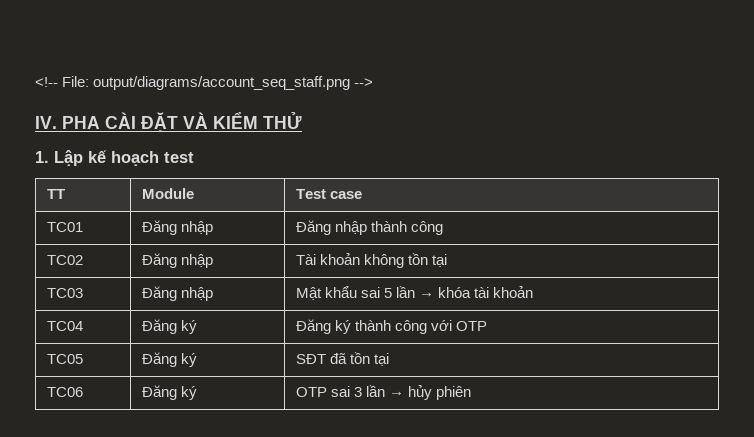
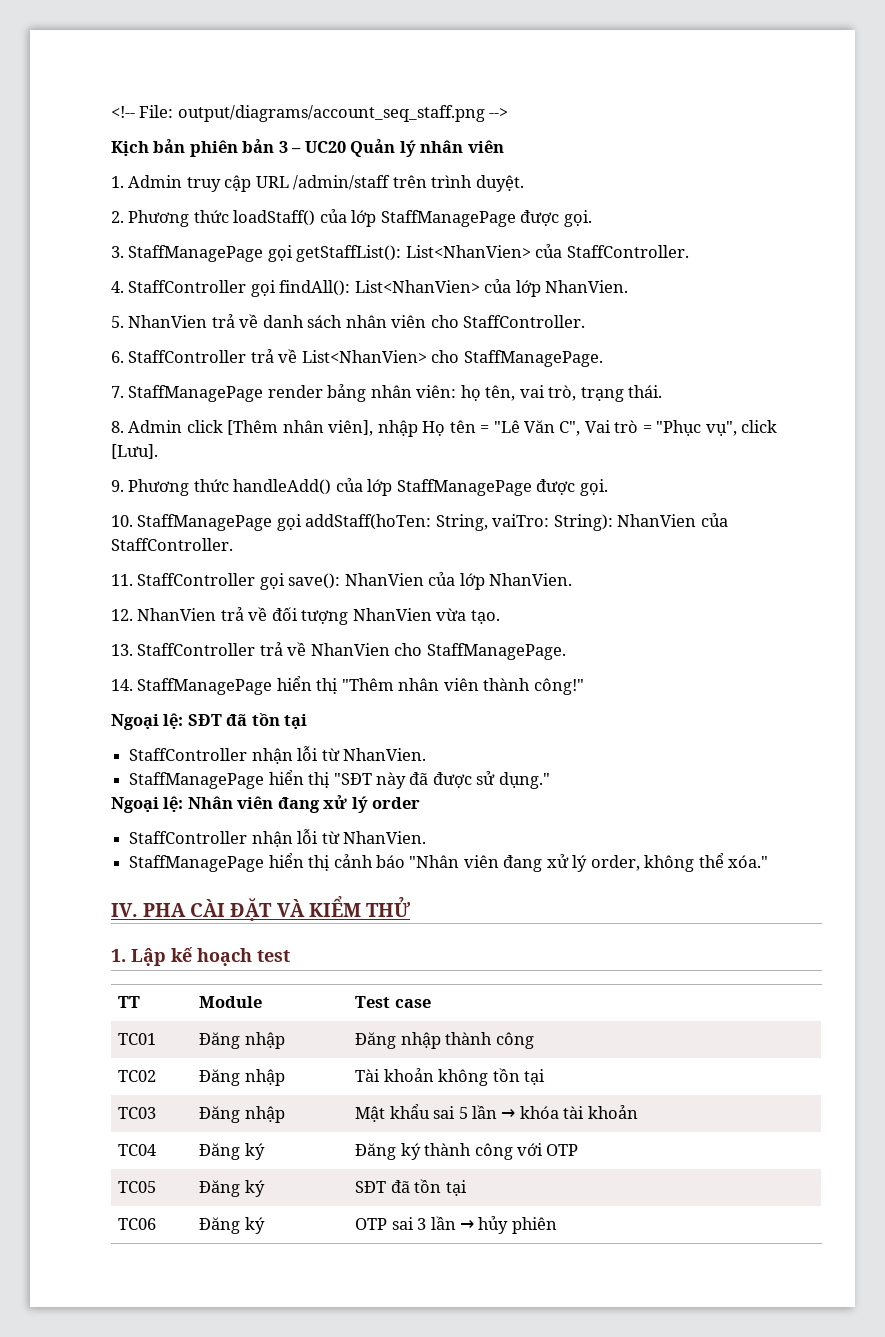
(374, 82) none -> [111,139,504,157] [111,175,524,192] [111,209,592,227] [111,244,689,262] [111,279,629,297] [111,314,586,328] [111,349,603,367] [111,384,663,402] [111,420,778,437] [111,444,158,459] [111,478,608,496] [111,513,728,531] [111,538,233,551] [111,572,573,590] [111,607,500,625] [111,642,566,660] [111,676,584,695] [111,713,308,730] [129,746,426,764] [129,770,550,789] [111,795,421,813] [129,829,426,847] [129,853,769,872] // Kịch bản phiên bản 3 – UC20 Quản lý nhân viên // 1. Admin truy cập URL /admin/staff trên trình duyệt. // 2. Phương thức loadStaff() của lớp StaffManagePage được gọi. // 3. StaffManagePage gọi getStaffList(): List<NhanVien> của StaffController. // 4. StaffController gọi findAll(): List<NhanVien> của lớp NhanVien. // 5. NhanVien trả về danh sách nhân viên cho StaffController. // 6. StaffController trả về List<NhanVien> cho StaffManagePage. // 7. StaffManagePage render bảng nhân viên: họ tên, vai trò, trạng thái. // 8. Admin click [Thêm nhân viên], nhập Họ tên = "Lê Văn C", Vai trò = "Phục vụ", click [Lưu]. // 9. Phương thức handleAdd() của lớp StaffManagePage được gọi. // 10. StaffManagePage gọi addStaff(hoTen: String, vaiTro: String): NhanVien của StaffController. // 11. StaffController gọi save(): NhanVien của lớp NhanVien. // 12. NhanVien trả về đối tượng NhanVien vừa tạo. // 13. StaffController trả về NhanVien cho StaffManagePage. // 14. StaffManagePage hiển thị "Thêm nhân viên thành công!" // Ngoại lệ: SĐT đã tồn tại // StaffController nhận lỗi từ NhanVien. // StaffManagePage hiển thị "SĐT này đã được sử dụng." // Ngoại lệ: Nhân viên đang xử lý order // StaffController nhận lỗi từ NhanVien. // StaffManagePage hiển thị cảnh báo "Nhân viên đang xử lý order, không thể xóa."

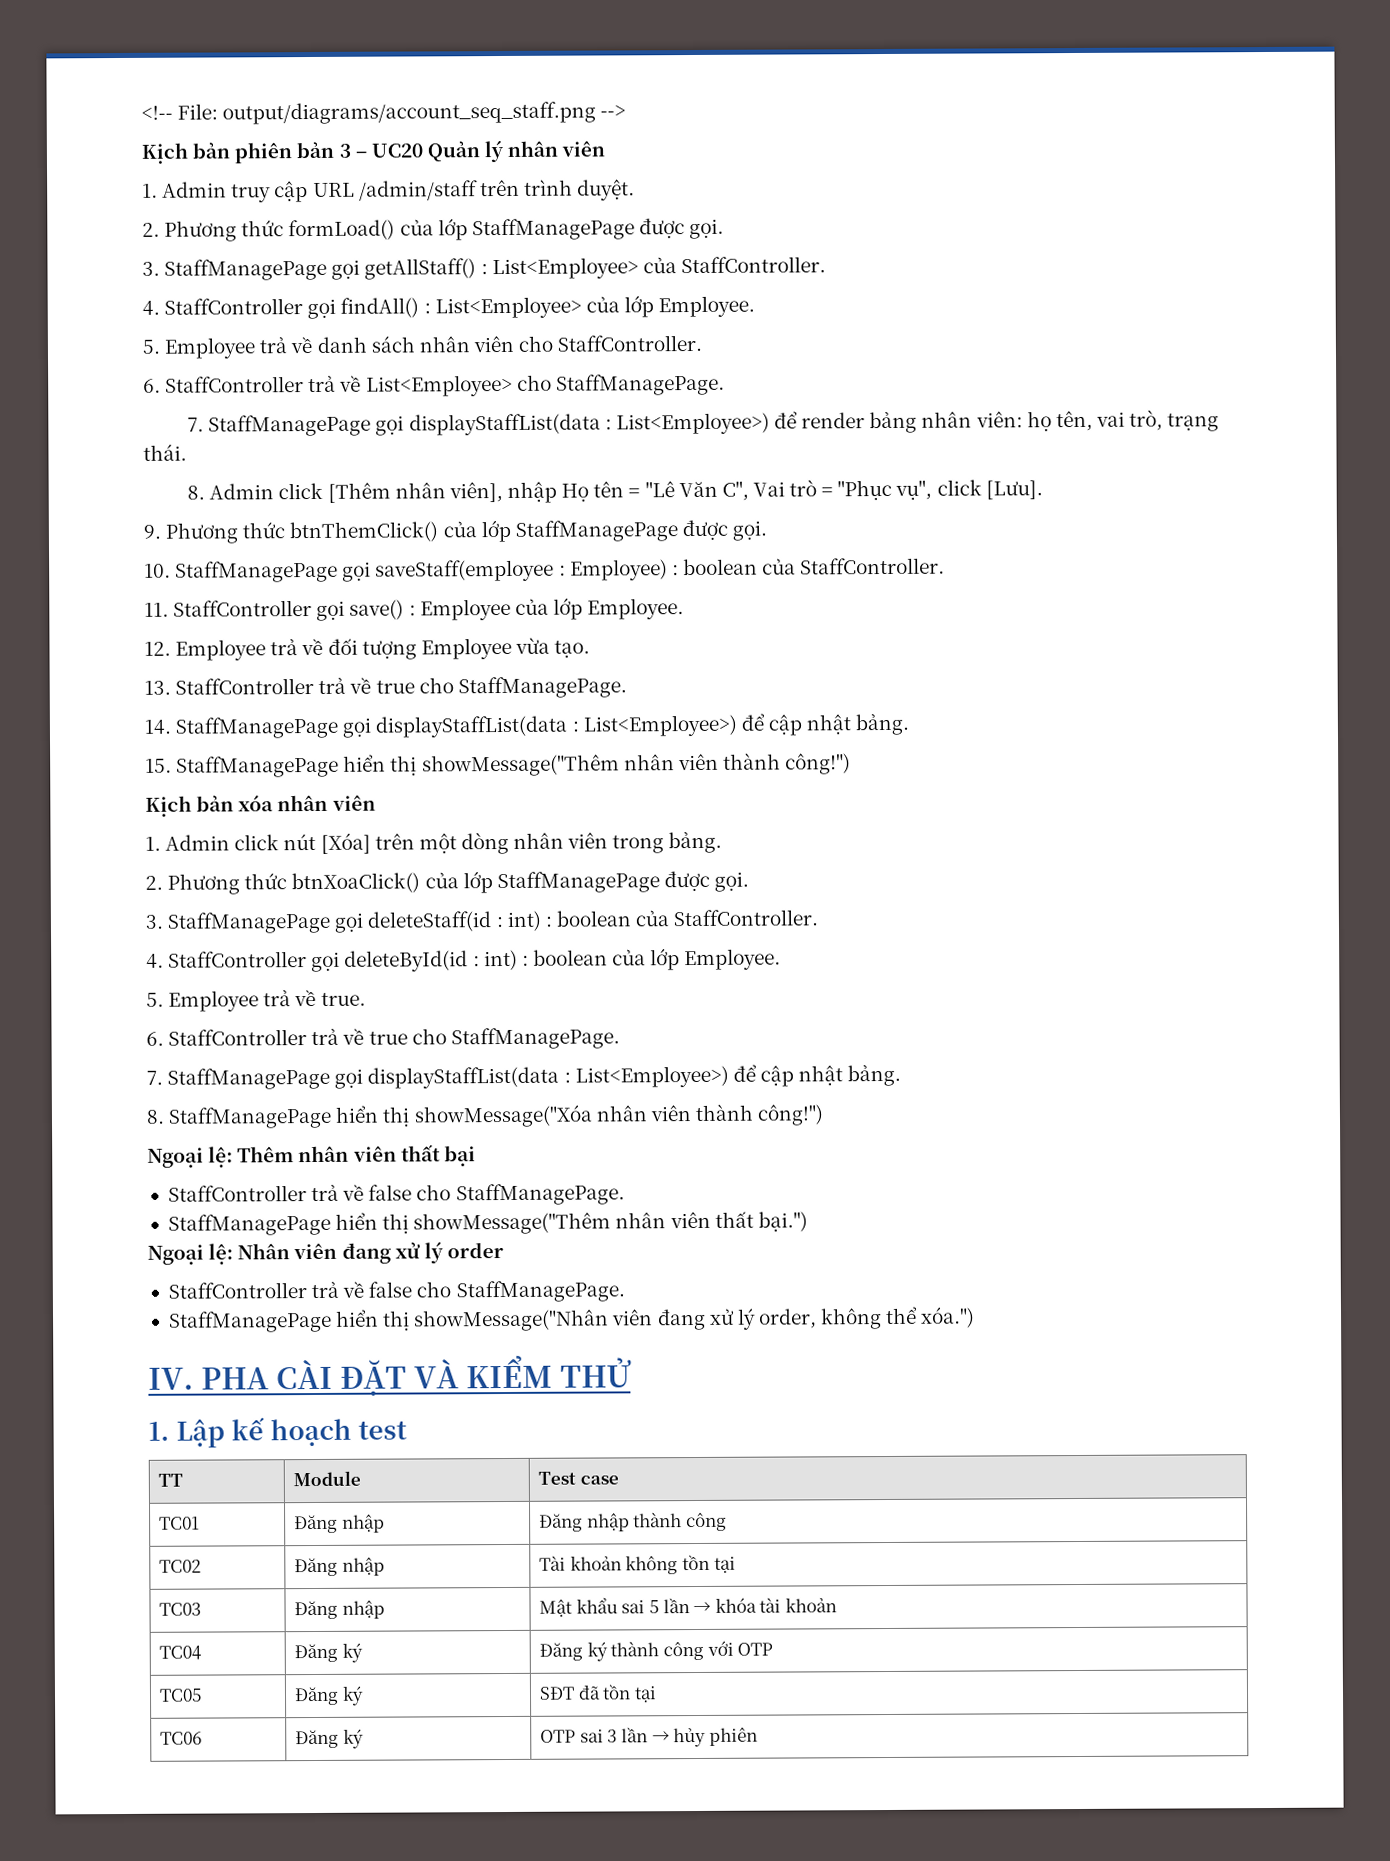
[233,209,592,227] [111,244,689,262] [111,279,629,297] [111,315,208,328] loadStaff() của lớp StaffManagePage được gọi. // 3. StaffManagePage gọi getStaffList(): List<NhanVien> của StaffController. // 4. StaffController gọi findAll(): List<NhanVien> của lớp NhanVien. // 5. NhanVien -> [288,218,725,241] [142,256,826,281] [142,295,756,320] [142,337,256,359] formLoad() của lớp StaffManagePage được gọi. // 3. StaffManagePage gọi getAllStaff() : List<Employee> của StaffController. // 4. StaffController gọi findAll() : List<Employee> của lớp Employee. // 5. Employee
[301,350,603,367] [111,385,264,402] List<NhanVien> cho StaffManagePage. // 7. StaffManagePage -> [365,373,725,397] [187,411,798,437] List<Employee> cho StaffManagePage. // 7. StaffManagePage gọi displayStaffList(data : List<Employee>) để
[233,479,332,495] handleAdd() -> [289,521,439,543] btnThemClick()
[305,514,697,531] addStaff(hoTen: String, vaiTro: String): NhanVien -> [375,558,758,582] saveStaff(employee : Employee) : boolean
[288,572,573,590] save(): NhanVien của lớp NhanVien. -> [349,597,685,621] save() : Employee của lớp Employee.
[137,608,217,621] NhanVien -> [175,639,267,661] Employee
[352,608,432,621] NhanVien -> [420,637,512,660] Employee
[310,643,390,656] NhanVien -> [375,680,415,694] true
[276,676,584,695] [111,713,308,730] [129,746,426,764] [129,770,550,789] hiển thị "Thêm nhân viên thành công!" // Ngoại lệ: SĐT đã tồn tại // StaffController nhận lỗi từ NhanVien. // StaffManagePage hiển thị "SĐT này đã được sử dụng." -> [342,713,910,738] [145,752,852,778] [145,794,376,817] [145,831,723,855] [145,870,750,895] [145,909,819,934] [146,948,782,973] [146,989,366,1012] [146,1027,620,1050] [146,1064,902,1090] [146,1103,825,1129] [147,1144,476,1168] [167,1183,625,1206] [167,1211,808,1236] gọi displayStaffList(data : List<Employee>) để cập nhật bảng. // 15. StaffManagePage hiển thị showMessage("Thêm nhân viên thành công!") // Kịch bản xóa nhân viên // 1. Admin click nút [Xóa] trên một dòng nhân viên trong bảng. // 2. Phương thức btnXoaClick() của lớp StaffManagePage được gọi. // 3. StaffManagePage gọi deleteStaff(id : int) : boolean của StaffController. // 4. StaffController gọi deleteById(id : int) : boolean của lớp Employee. // 5. Employee trả về true. // 6. StaffController trả về true cho StaffManagePage. // 7. StaffManagePage gọi displayStaffList(data : List<Employee>) để cập nhật bảng. // 8. StaffManagePage hiển thị showMessage("Xóa nhân viên thành công!") // Ngoại lệ: Thêm nhân viên thất bại // StaffController trả về false cho StaffManagePage. // StaffManagePage hiển thị showMessage("Thêm nhân viên thất bại.")
[251,829,426,847] [129,853,460,872] nhận lỗi từ NhanVien. // StaffManagePage hiển thị cảnh báo "Nhân -> [311,1280,625,1303] [167,1309,610,1333] trả về false cho StaffManagePage. // StaffManagePage hiển thị showMessage("Nhân
[728,855,769,868] xóa." -> [920,1306,976,1328] xóa.")

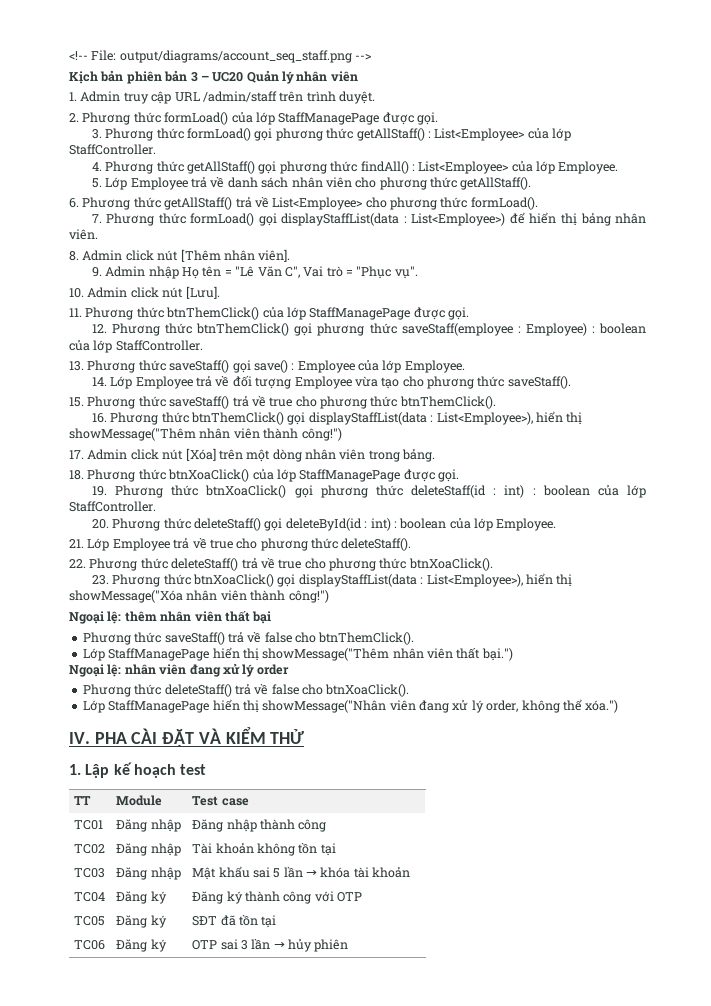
[164,258,361,281] StaffManagePage gọi -> [105,128,354,141] Phương thức formLoad() gọi phương thức
[680,256,826,274] [142,298,337,320] StaffController. // 4. StaffController gọi -> [552,128,572,141] [69,144,156,155] [91,161,358,174] lớp StaffController. // 4. Phương thức getAllStaff() gọi phương thức
(160, 346) none -> [105,177,128,190] Lớp
[557,334,703,352] [143,373,725,397] [187,409,1220,437] [143,443,187,461] StaffController. // 6. StaffController trả về List<Employee> cho StaffManagePage. // 7. StaffManagePage gọi displayStaffList(data : List<Employee>) để render bảng nhân viên: họ tên, vai trò, trạng thái. -> [379,177,532,190] [69,196,538,210] [91,212,646,226] [69,229,98,240] phương thức getAllStaff(). // 6. Phương thức getAllStaff() trả về List<Employee> cho phương thức formLoad(). // 7. Phương thức formLoad() gọi displayStaffList(data : List<Employee>) để hiển thị bảng nhân viên.
(324, 491) none -> [157,250,179,261] nút
[448,482,503,503] viên], -> [258,249,291,262] [91,266,146,277] viên]. // 9. Admin
[895,479,982,500] vụ", click -> [394,266,418,279] [69,287,184,298] vụ". // 10. Admin click nút
[143,524,161,539] 9. -> [69,308,82,317] 11.
[144,560,372,583] 10. StaffManagePage gọi -> [91,323,397,336] 12. Phương thức btnThemClick() gọi phương thức
[800,557,946,575] [144,599,313,617] StaffController. // 11. StaffController -> [93,340,203,353] [69,360,230,373] lớp StaffController. // 13. Phương thức saveStaff()
[144,641,171,656] 12. -> [91,376,133,389] 14. Lớp
[554,640,591,658] [144,676,627,699] [144,713,910,739] [145,755,340,778] tạo. // 13. StaffController trả về true cho StaffManagePage. // 14. StaffManagePage gọi displayStaffList(data : List<Employee>) để cập nhật bảng. // 15. StaffManagePage -> [381,376,571,389] [69,395,496,409] [91,412,533,425] tạo cho phương thức saveStaff(). // 15. Phương thức saveStaff() trả về true cho phương thức btnThemClick(). // 16. Phương thức btnThemClick() gọi displayStaffList(data : List<Employee>),
[145,794,376,817] [145,836,161,851] Kịch bản xóa nhân viên // 1. -> [69,450,84,459] 17.
[145,875,163,890] 2. -> [69,470,84,480] 18.
[145,911,365,934] 3. StaffManagePage gọi -> [91,485,403,498] 19. Phương thức btnXoaClick() gọi phương thức
[673,909,819,927] [146,951,308,969] StaffController. // 4. StaffController -> [627,485,646,498] [69,501,156,512] [91,518,262,531] lớp StaffController. // 20. Phương thức deleteStaff()
[146,989,366,1012] [146,1027,620,1050] [146,1064,902,1090] [146,1106,333,1129] 5. Employee trả về true. // 6. StaffController trả về true cho StaffManagePage. // 7. StaffManagePage gọi displayStaffList(data : List<Employee>) để cập nhật bảng. // 8. StaffManagePage -> [69,537,412,551] [69,557,493,571] [91,574,523,587] 21. Lớp Employee trả về true cho phương thức deleteStaff(). // 22. Phương thức deleteStaff() trả về true cho phương thức btnXoaClick(). // 23. Phương thức btnXoaClick() gọi displayStaffList(data : List<Employee>),
[237,1146,295,1163] Thêm -> [124,611,157,622] thêm
[167,1183,625,1206] StaffController trả về false cho StaffManagePage. // -> [82,631,415,645] [82,648,105,661] Phương thức saveStaff() trả về false cho btnThemClick(). // Lớp
[237,1243,291,1260] Nhân -> [124,664,156,675] nhân
[167,1280,625,1303] StaffController trả về false cho StaffManagePage. // -> [82,683,410,697] [82,700,105,713] Phương thức deleteStaff() trả về false cho btnXoaClick(). // Lớp

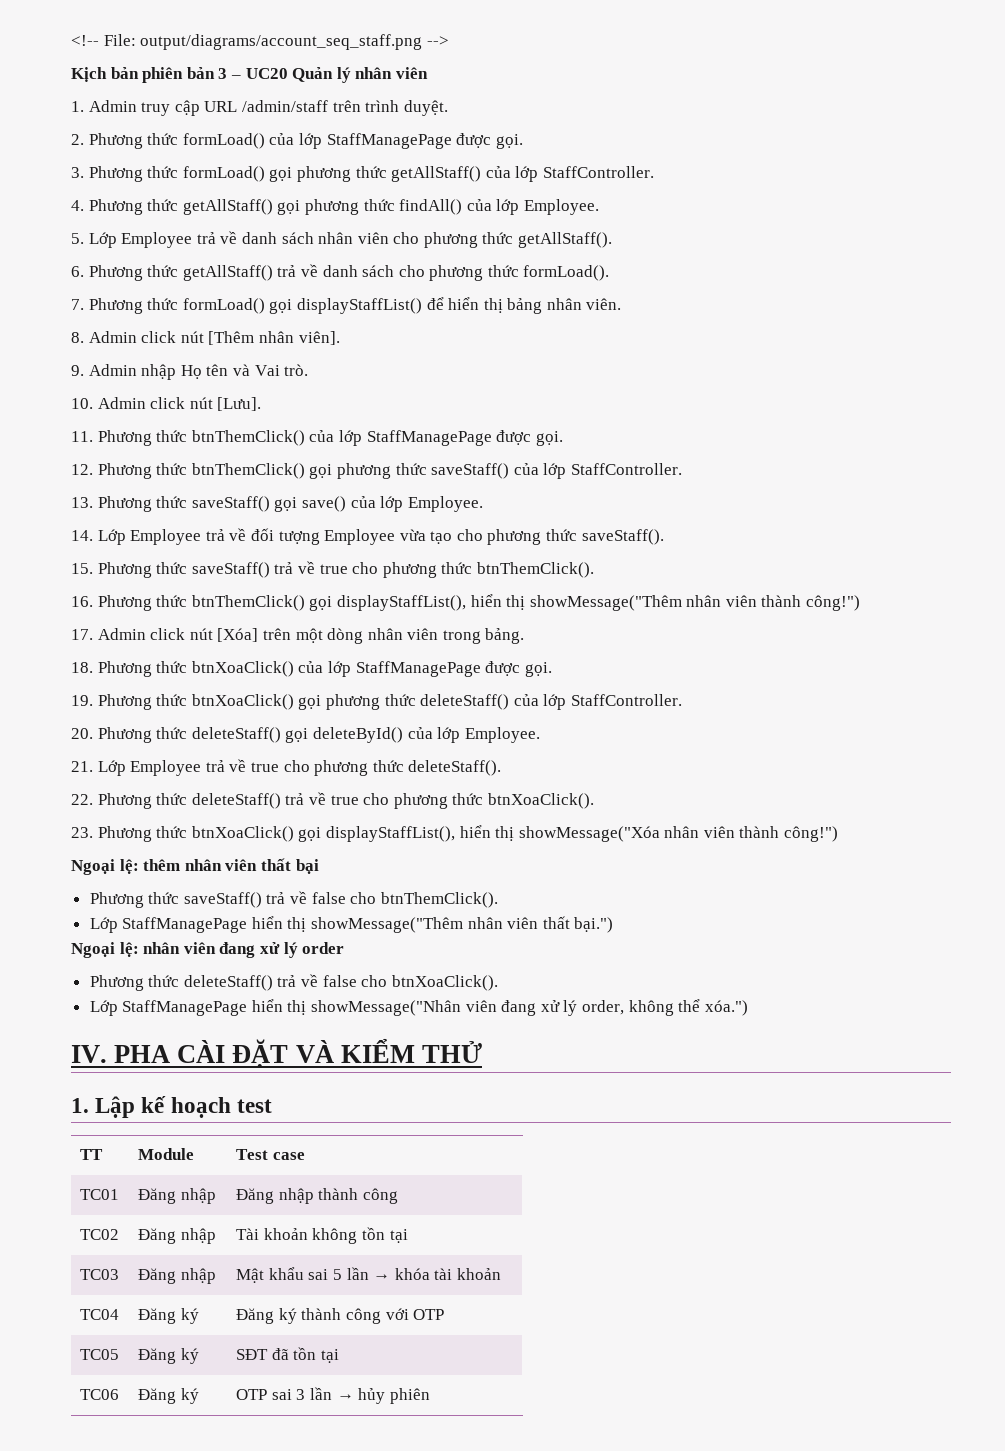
[427,128,525,141] : List<Employee> -> (482, 174) none
[411,161,509,174] : List<Employee> -> (463, 207) none
[272,197,363,210] List<Employee> -> [322,265,395,277] danh sách
[281,213,506,226] displayStaffList(data : List<Employee>) -> [296,298,422,314] displayStaffList()
[224,266,418,279] = "Lê Văn C", Vai trò = "Phục vụ". -> [232,364,309,376] và Vai trò.
[401,323,646,336] saveStaff(employee : Employee) : boolean -> [431,463,510,479] saveStaff()
[291,360,355,373] : Employee -> (346, 504) none
[308,412,533,425] displayStaffList(data : List<Employee>), -> [336,595,466,611] displayStaffList(),
[411,485,590,498] deleteStaff(id : int) : boolean -> [420,694,510,710] deleteStaff()
[285,518,447,531] deleteById(id : int) : boolean -> [312,727,403,743] deleteById()
[298,574,523,587] displayStaffList(data : List<Employee>), -> [325,826,455,842] displayStaffList(),

